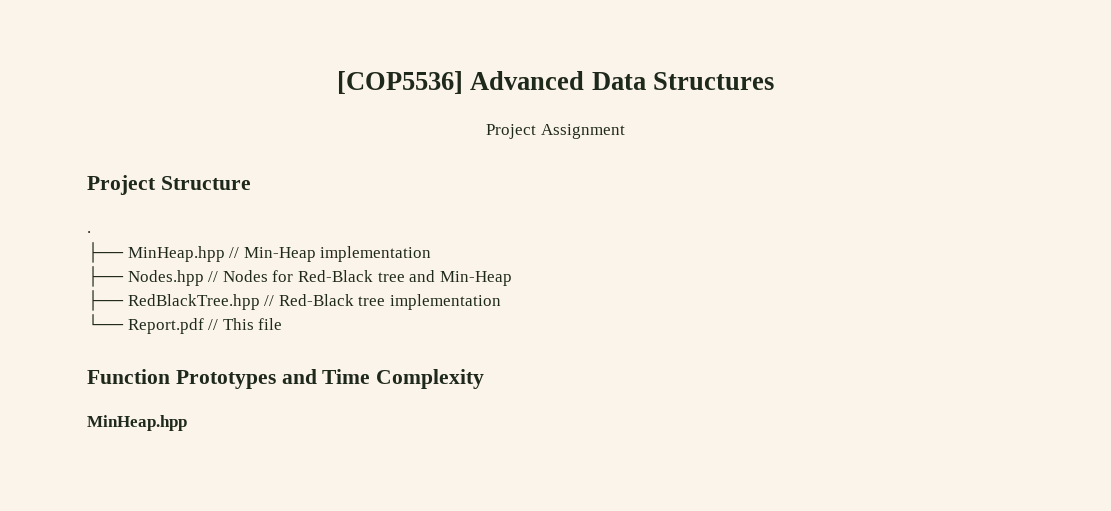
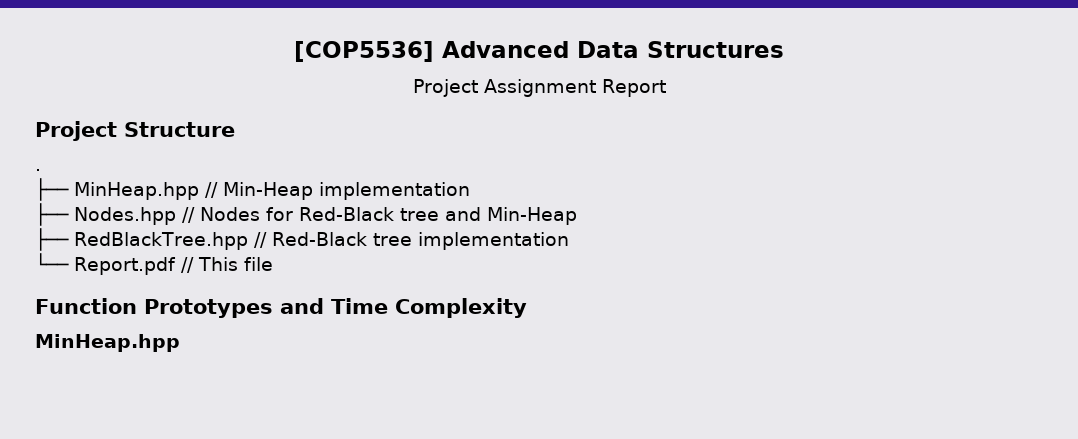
(625, 131) none -> [601,79,666,97] Report

